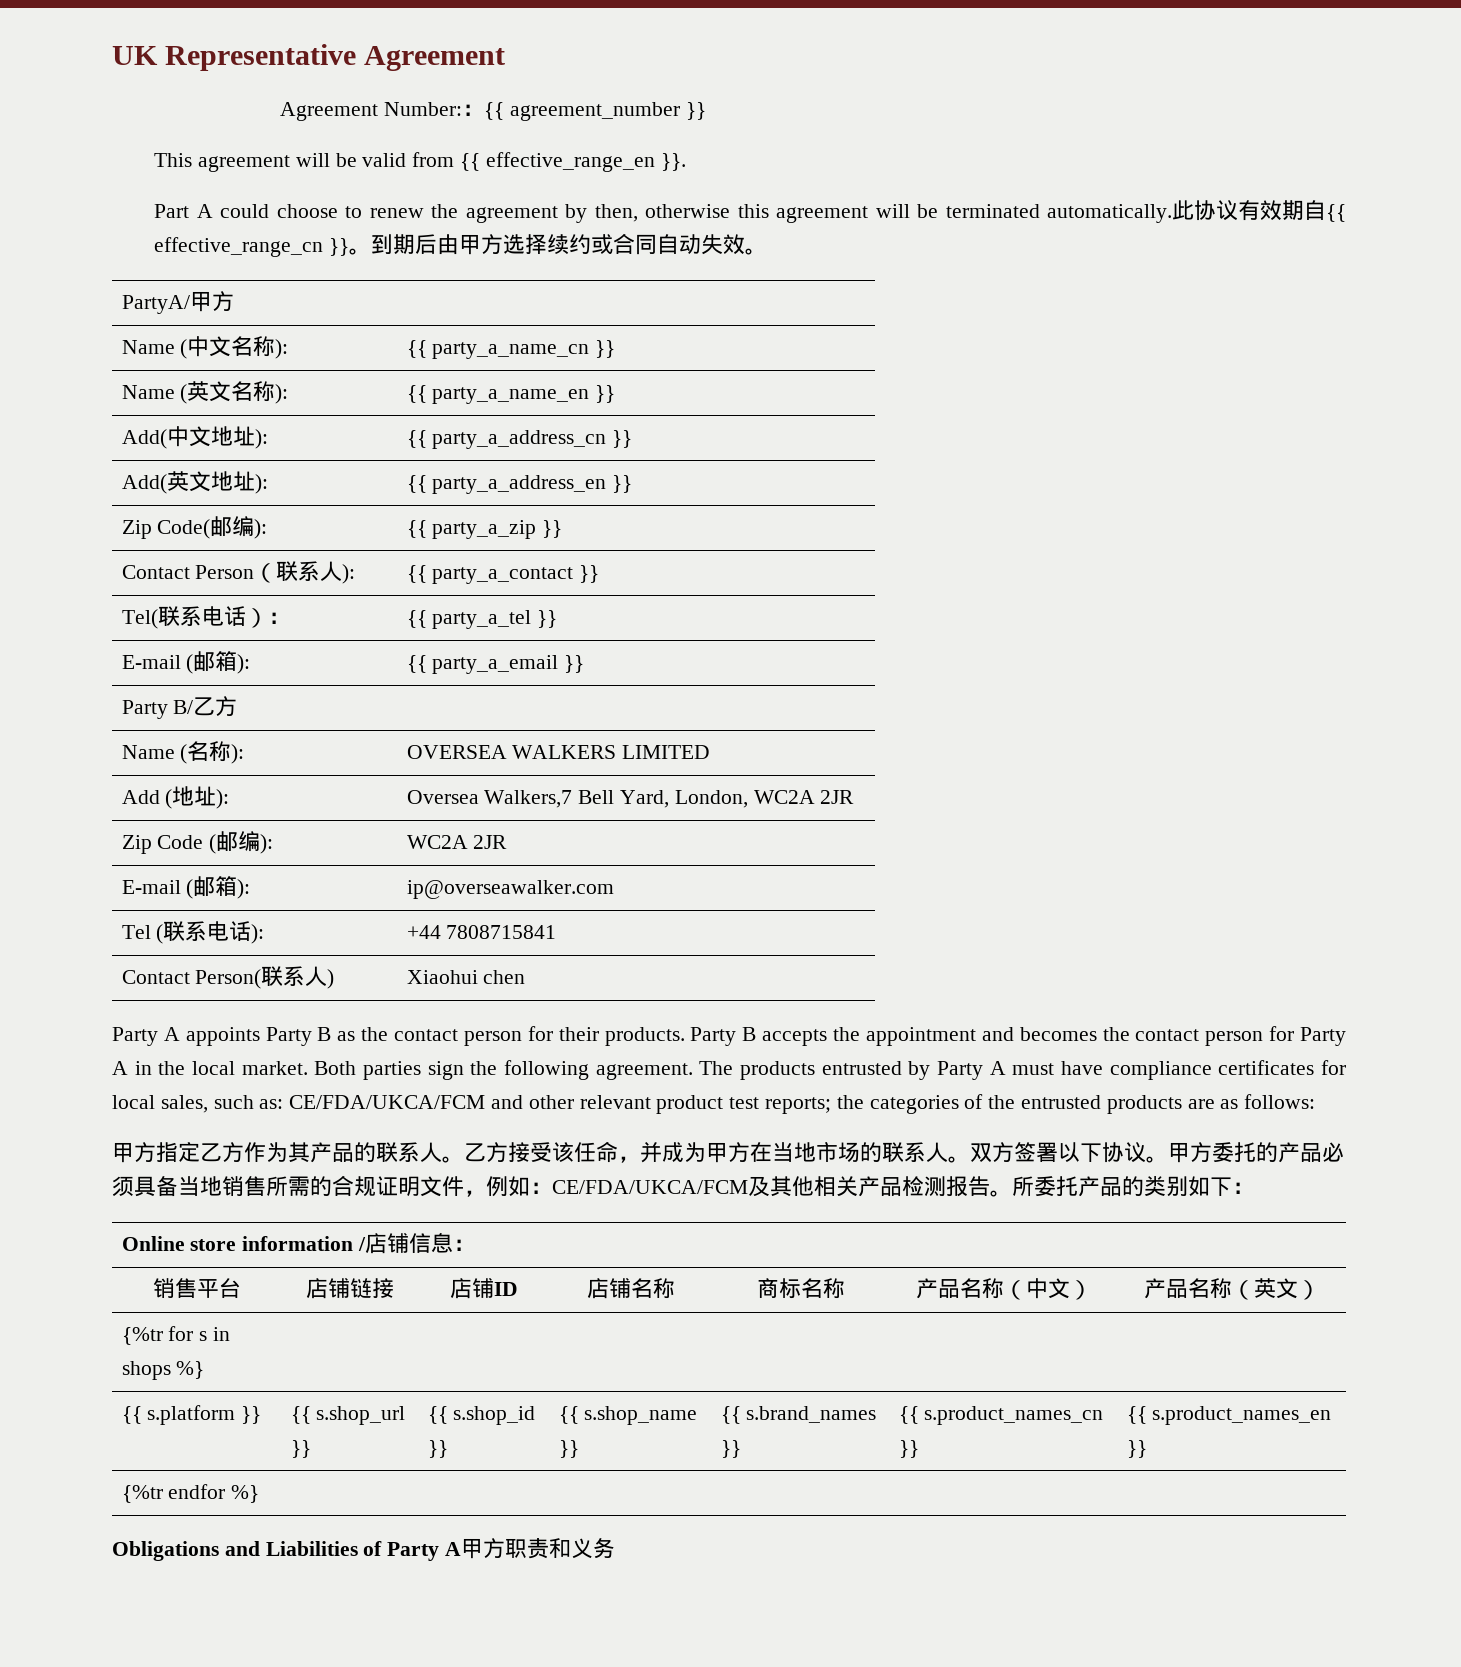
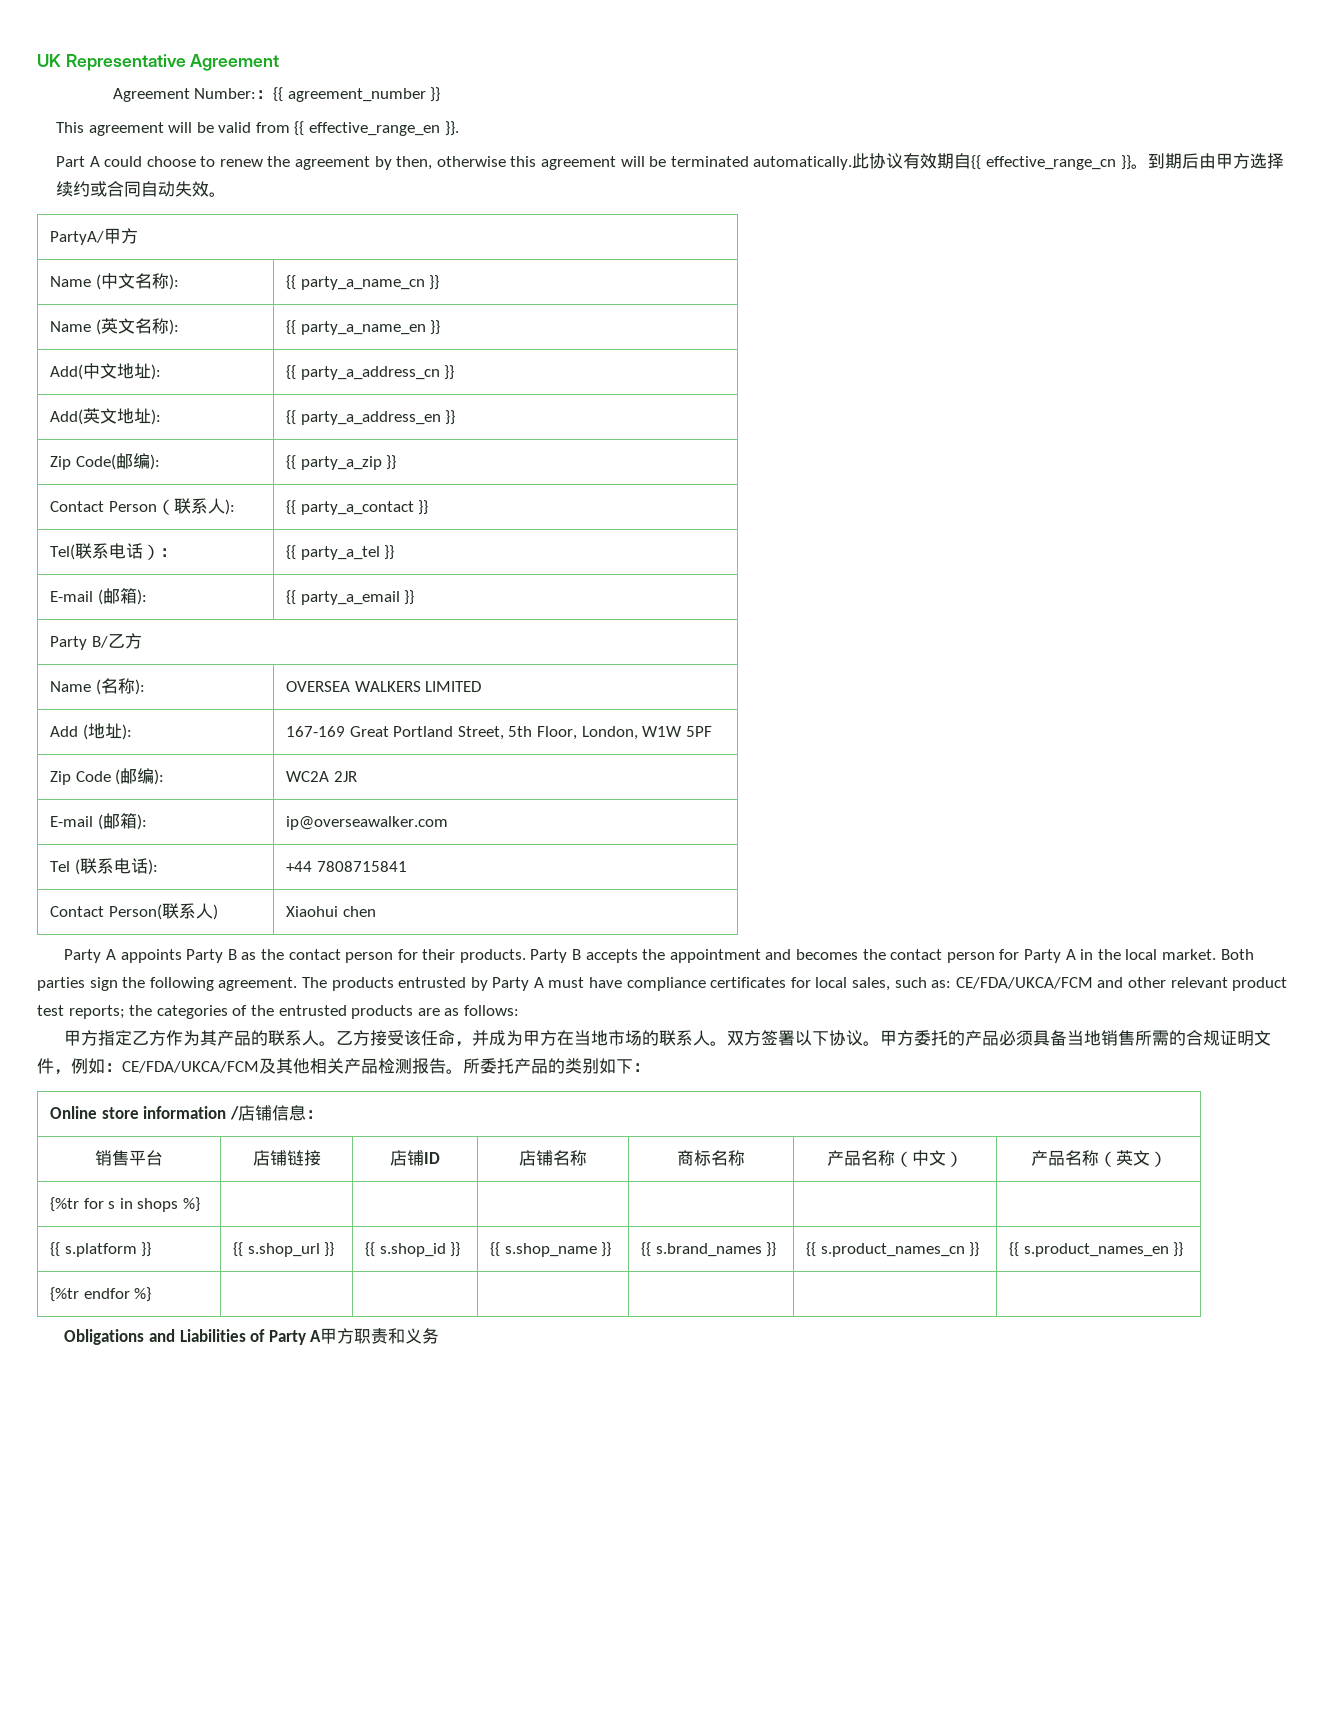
[406,790,855,808] Oversea Walkers,7 Bell Yard, London, WC2A 2JR -> [286,726,712,740] 167-169 Great Portland Street, 5th Floor, London, W1W 5PF

